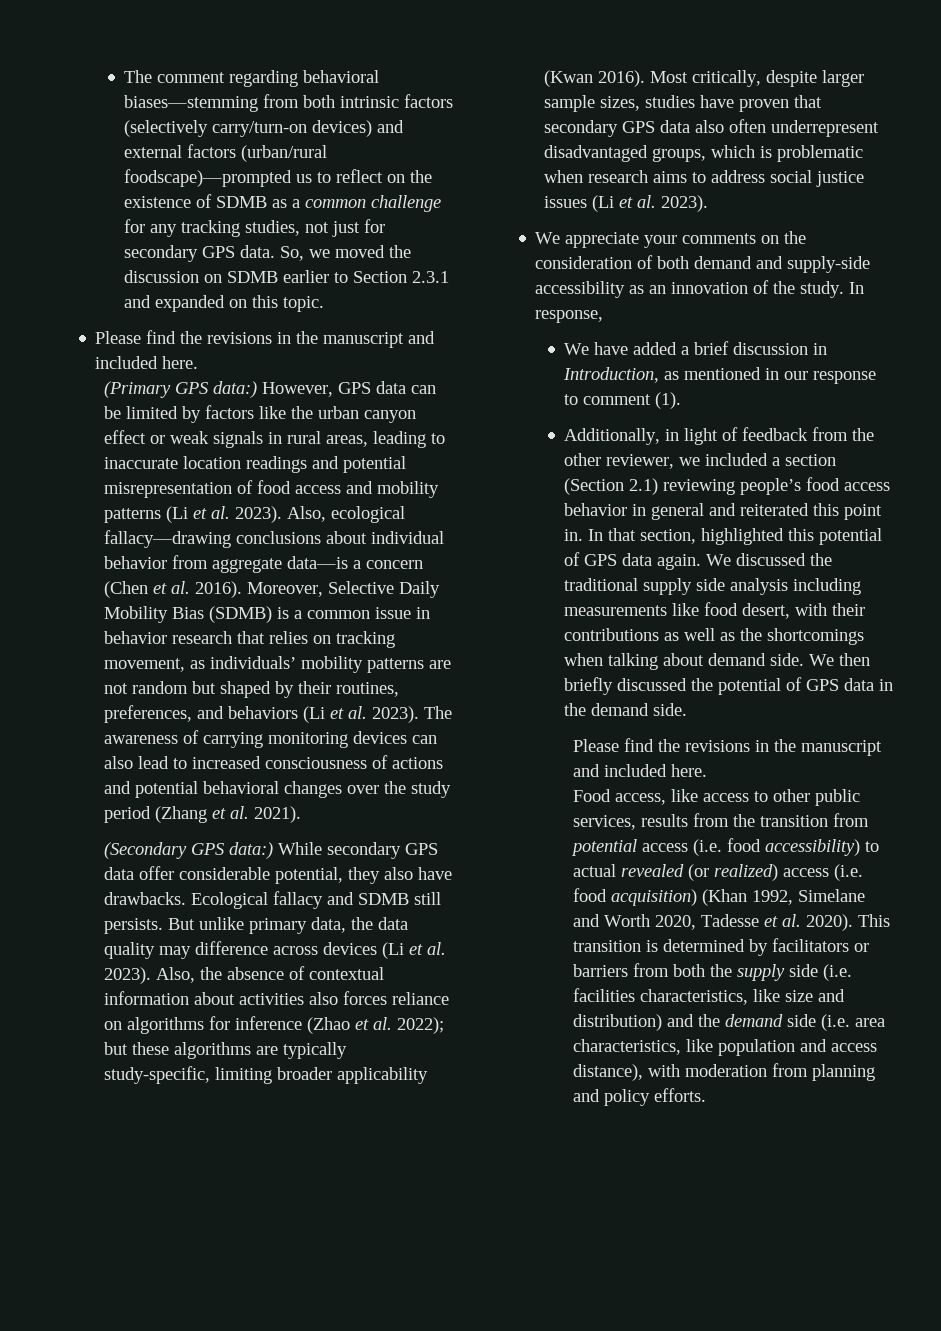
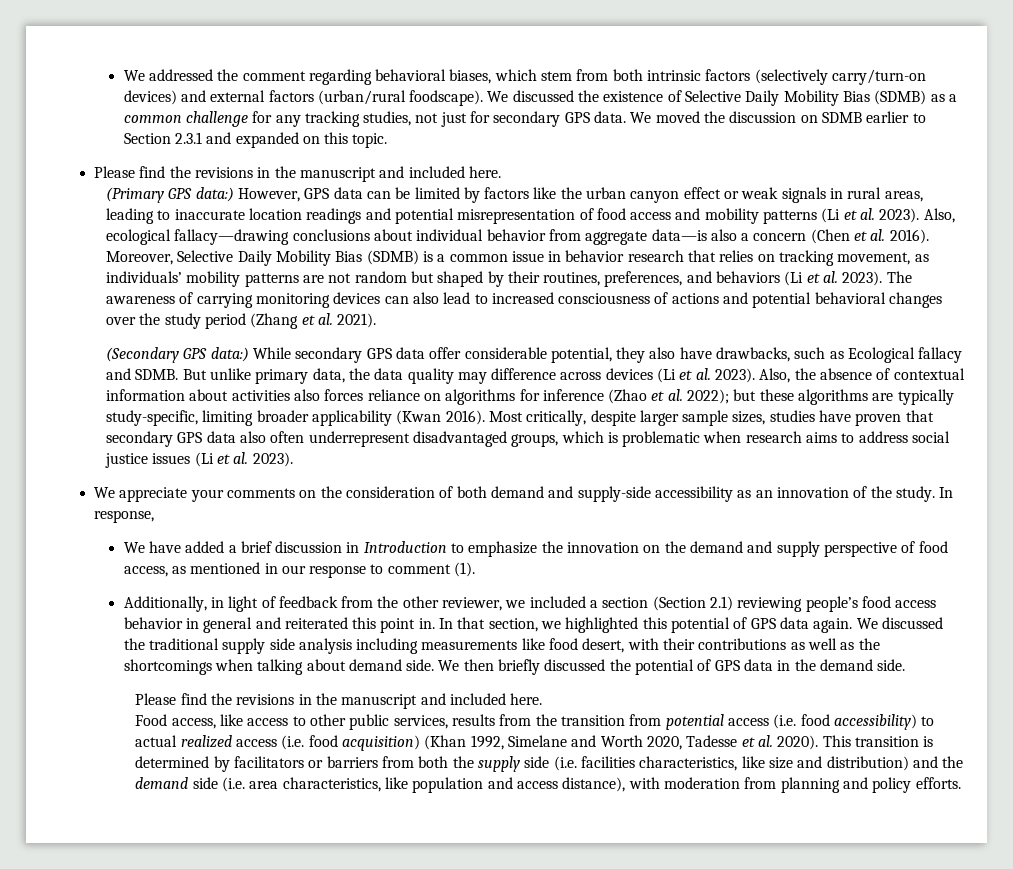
[124,70,380,87] [124,95,259,112] The comment regarding behavioral biases—stemming -> [123,69,573,85] We addressed the comment regarding behavioral biases, which stem
[124,169,433,187] [124,194,268,208] foodscape)—prompted us to reflect on the existence of SDMB -> [409,90,927,106] foodscape). We discussed the existence of Selective Daily Mobility Bias (SDMB)
[280,246,331,261] So, we -> [630,112,652,123] We
(349, 562) none -> [710,229,737,241] also
[104,891,442,909] [104,918,164,934] drawbacks. Ecological fallacy and SDMB still persists. -> [716,347,963,363] [105,368,179,380] drawbacks, such as Ecological fallacy and SDMB.
[563,367,660,383] Introduction, -> [363,541,948,557] [123,566,168,577] Introduction to emphasize the innovation on the demand and supply perspective of food access,
(697, 536) none -> [541,621,562,629] we
[621,864,779,881] revealed (or realized) -> [180,735,232,748] realized

